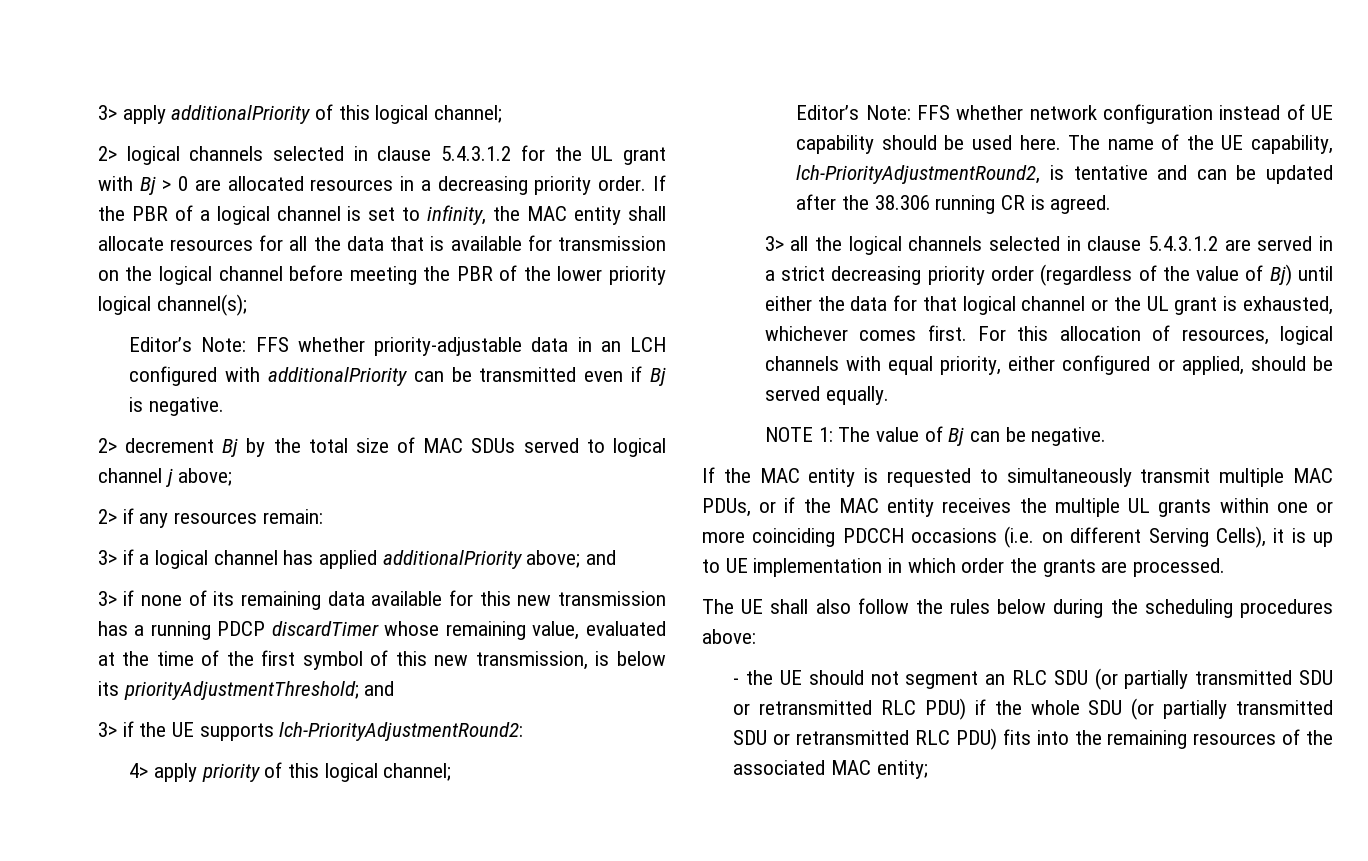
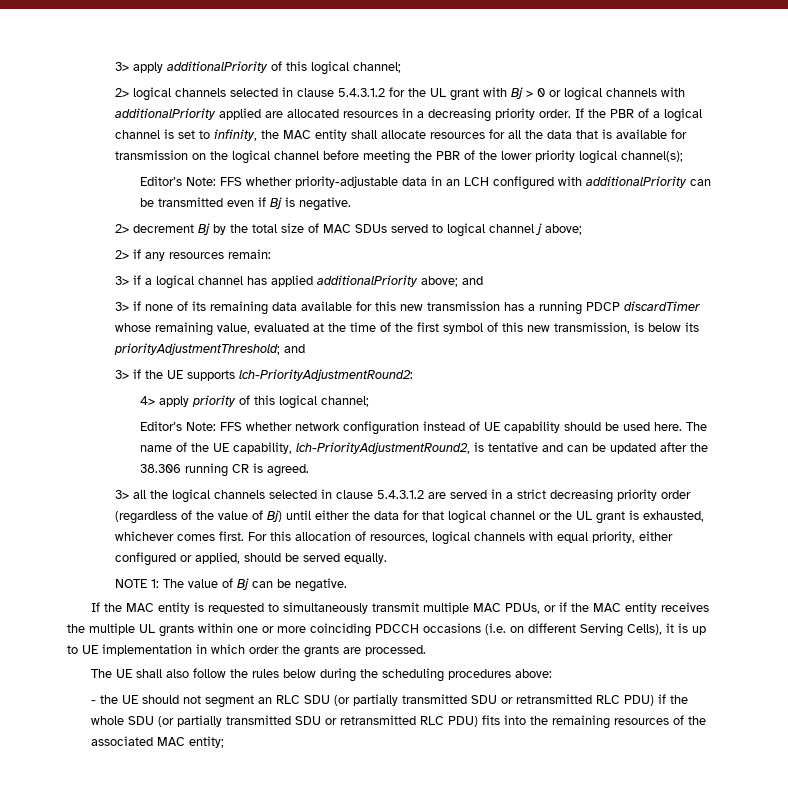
(189, 183) none -> [549,87,686,101] [115,108,262,120] or logical channels with additionalPriority applied

